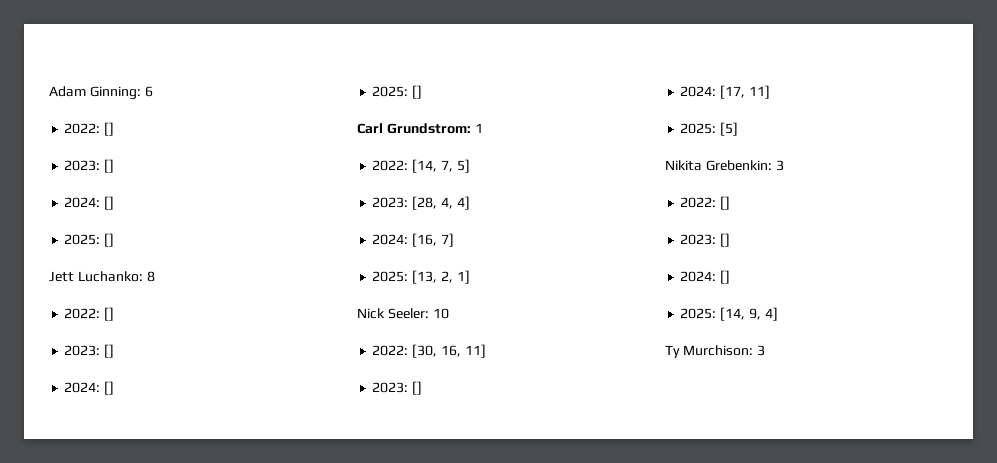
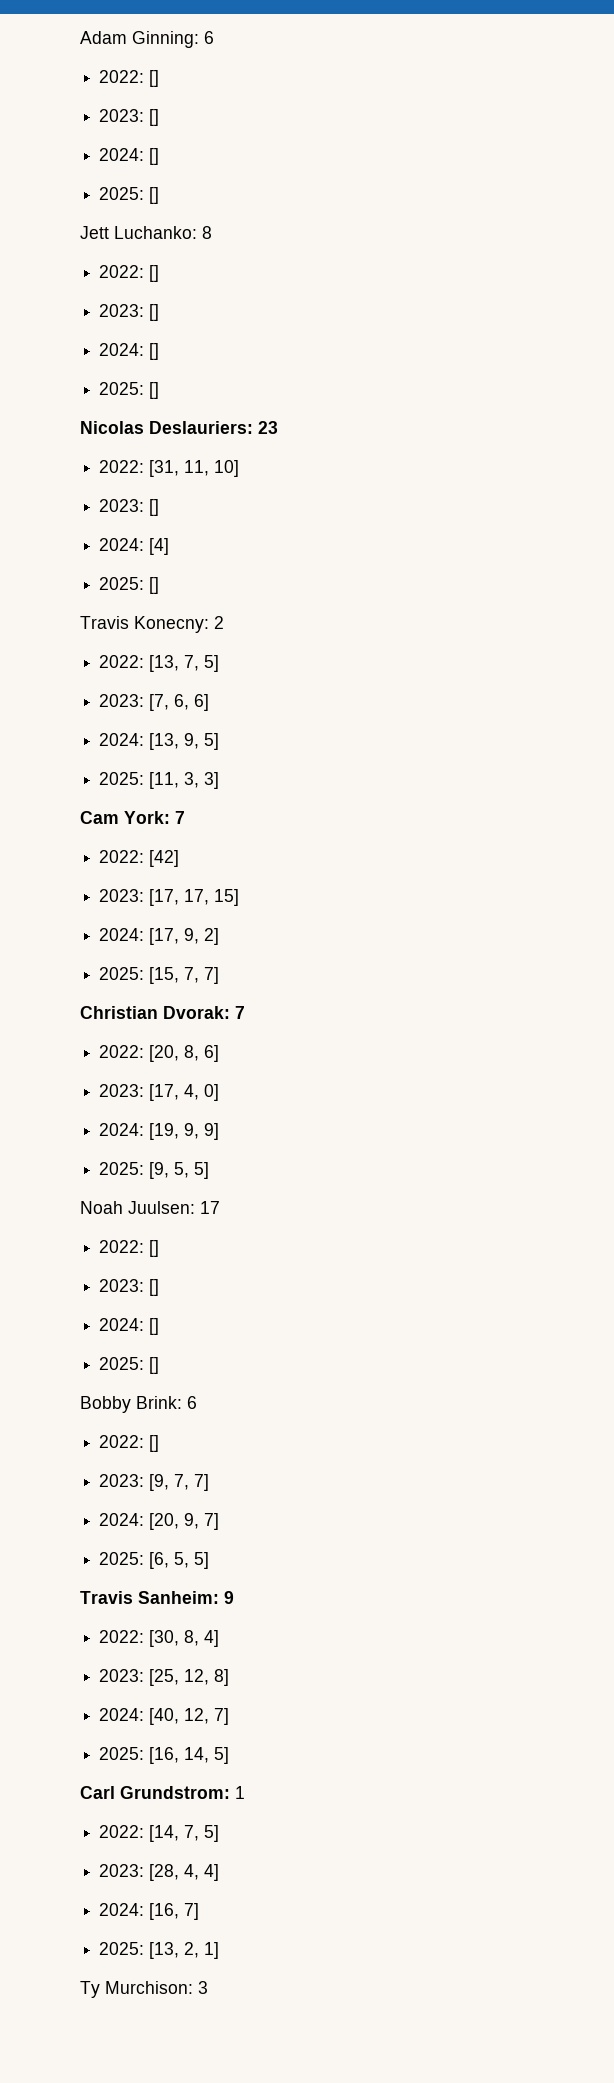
(423, 92) none -> [80,421,278,434] [99,460,240,477] [99,499,160,516] [99,538,170,555] [99,577,160,594] [80,616,224,633] [99,655,220,672] [99,694,210,711] [99,733,220,750] [99,772,220,789] [80,811,185,824] [99,850,180,867] [99,889,240,906] [99,928,220,945] [99,967,220,984] [80,1006,245,1019] [99,1045,220,1062] [99,1084,220,1101] [99,1123,220,1140] [99,1162,210,1179] [80,1201,220,1214] [99,1240,160,1257] [99,1279,160,1296] [99,1318,160,1335] [99,1357,160,1374] [80,1396,197,1413] [99,1435,160,1452] [99,1474,210,1491] [99,1513,220,1530] [99,1552,210,1569] [80,1591,234,1604] [99,1630,220,1647] [99,1669,230,1686] [99,1708,230,1725] [99,1747,230,1764] // Nicolas Deslauriers: 23 // 2022: [31, 11, 10] // 2023: [] // 2024: [4] // 2025: [] // Travis Konecny: 2 // 2022: [13, 7, 5] // 2023: [7, 6, 6] // 2024: [13, 9, 5] // 2025: [11, 3, 3] // Cam York: 7 // 2022: [42] // 2023: [17, 17, 15] // 2024: [17, 9, 2] // 2025: [15, 7, 7] // Christian Dvorak: 7 // 2022: [20, 8, 6] // 2023: [17, 4, 0] // 2024: [19, 9, 9] // 2025: [9, 5, 5] // Noah Juulsen: 17 // 2022: [] // 2023: [] // 2024: [] // 2025: [] // Bobby Brink: 6 // 2022: [] // 2023: [9, 7, 7] // 2024: [20, 9, 7] // 2025: [6, 5, 5] // Travis Sanheim: 9 // 2022: [30, 8, 4] // 2023: [25, 12, 8] // 2024: [40, 12, 7] // 2025: [16, 14, 5]
[357,308,449,319] [372,344,486,358] [372,381,423,395] [680,85,770,99] [680,122,739,136] [665,160,784,171] [680,196,731,210] [680,233,731,247] [680,270,731,284] [680,307,778,321] // Nick Seeler: 10 // 2022: [30, 16, 11] // 2023: [] // 2024: [17, 11] // 2025: [5] // Nikita Grebenkin: 3 // 2022: [] // 2023: [] // 2024: [] // 2025: [14, 9, 4] -> (220, 1950) none

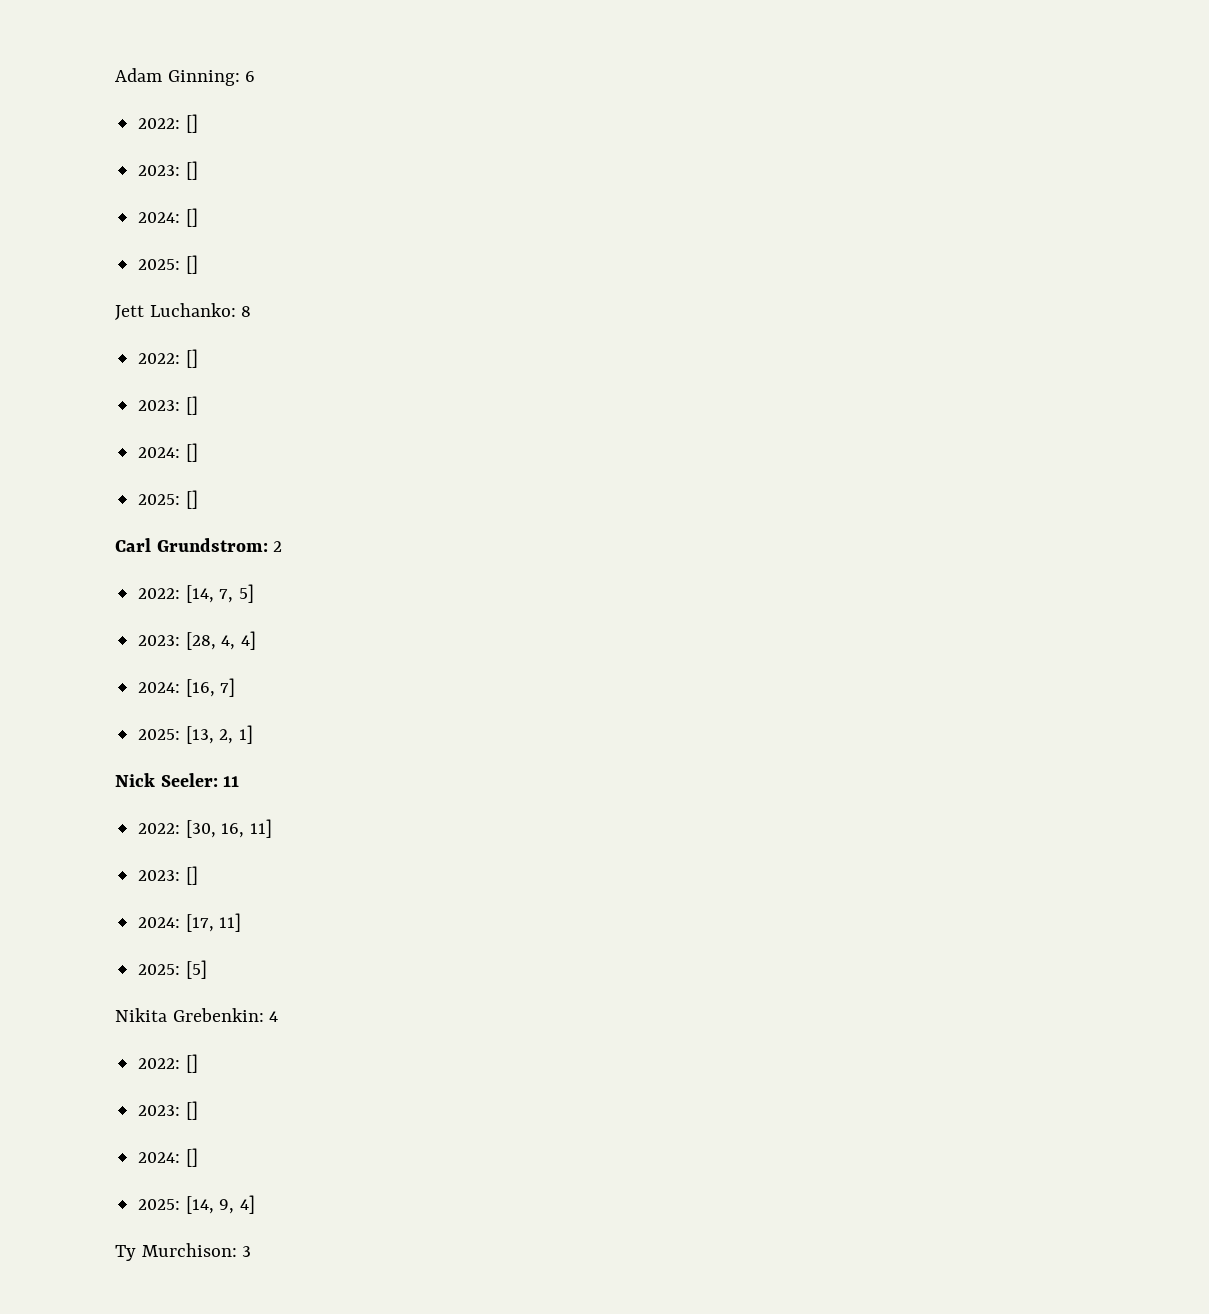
[80,421,278,434] [99,460,240,477] [99,499,160,516] [99,538,170,555] [99,577,160,594] [80,616,224,633] [99,655,220,672] [99,694,210,711] [99,733,220,750] [99,772,220,789] [80,811,185,824] [99,850,180,867] [99,889,240,906] [99,928,220,945] [99,967,220,984] [80,1006,245,1019] [99,1045,220,1062] [99,1084,220,1101] [99,1123,220,1140] [99,1162,210,1179] [80,1201,220,1214] [99,1240,160,1257] [99,1279,160,1296] [99,1318,160,1335] [99,1357,160,1374] [80,1396,197,1413] [99,1435,160,1452] [99,1474,210,1491] [99,1513,220,1530] [99,1552,210,1569] [80,1591,234,1604] [99,1630,220,1647] [99,1669,230,1686] [99,1708,230,1725] [99,1747,230,1764] // Nicolas Deslauriers: 23 // 2022: [31, 11, 10] // 2023: [] // 2024: [4] // 2025: [] // Travis Konecny: 2 // 2022: [13, 7, 5] // 2023: [7, 6, 6] // 2024: [13, 9, 5] // 2025: [11, 3, 3] // Cam York: 7 // 2022: [42] // 2023: [17, 17, 15] // 2024: [17, 9, 2] // 2025: [15, 7, 7] // Christian Dvorak: 7 // 2022: [20, 8, 6] // 2023: [17, 4, 0] // 2024: [19, 9, 9] // 2025: [9, 5, 5] // Noah Juulsen: 17 // 2022: [] // 2023: [] // 2024: [] // 2025: [] // Bobby Brink: 6 // 2022: [] // 2023: [9, 7, 7] // 2024: [20, 9, 7] // 2025: [6, 5, 5] // Travis Sanheim: 9 // 2022: [30, 8, 4] // 2023: [25, 12, 8] // 2024: [40, 12, 7] // 2025: [16, 14, 5] -> (198, 499) none
[235,1786,245,1799] 1 -> [273,541,283,552] 2
(220, 1950) none -> [115,773,240,787] [138,819,273,838] [138,866,198,885] [138,913,242,932] [138,960,207,979] [115,1008,279,1022] [138,1054,198,1073] [138,1101,198,1120] [138,1148,198,1167] [138,1195,256,1214] // Nick Seeler: 11 // 2022: [30, 16, 11] // 2023: [] // 2024: [17, 11] // 2025: [5] // Nikita Grebenkin: 4 // 2022: [] // 2023: [] // 2024: [] // 2025: [14, 9, 4]

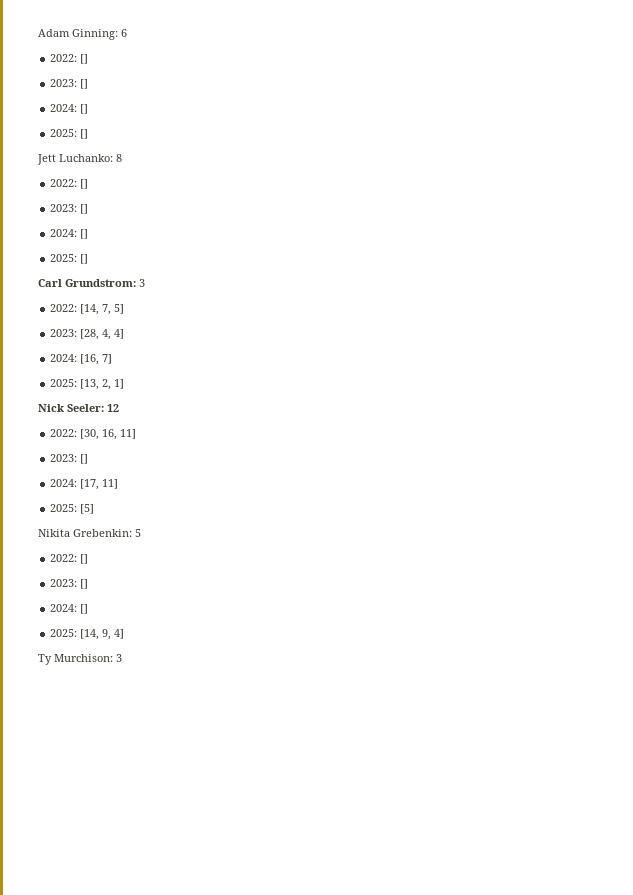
[273,541,283,552] 2 -> [139,279,145,287] 3
[223,776,240,787] 11 -> [107,404,119,412] 12
[269,1011,279,1022] 4 -> [135,529,141,537] 5

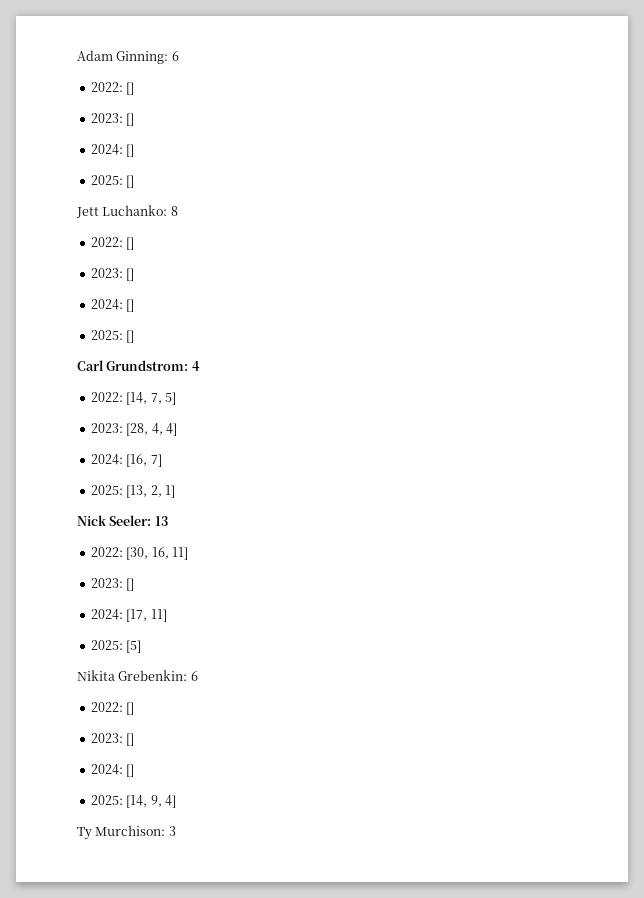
[139,279,145,287] 3 -> [191,361,200,371] 4
[107,404,119,412] 12 -> [154,516,168,526] 13
[135,529,141,537] 5 -> [190,671,198,681] 6

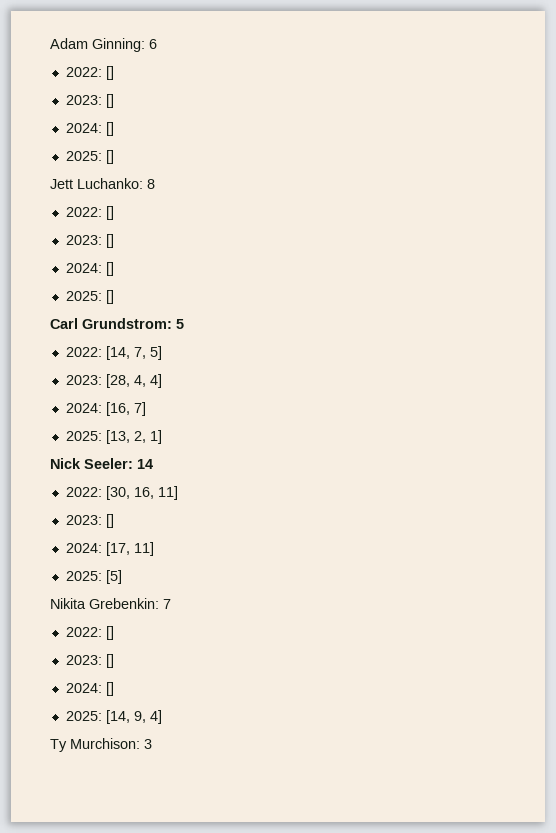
[191,361,200,371] 4 -> [176,319,184,329] 5
[154,516,168,526] 13 -> [137,459,153,469] 14
[190,671,198,681] 6 -> [163,599,171,609] 7

